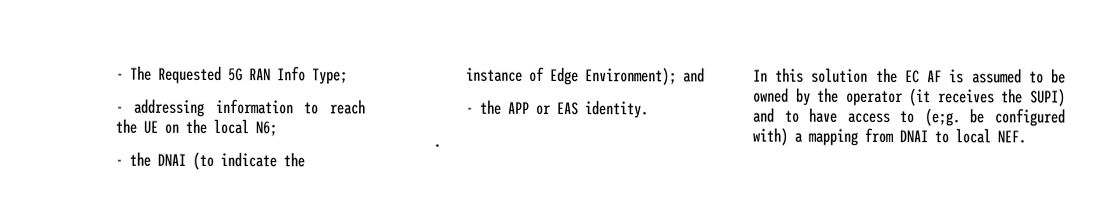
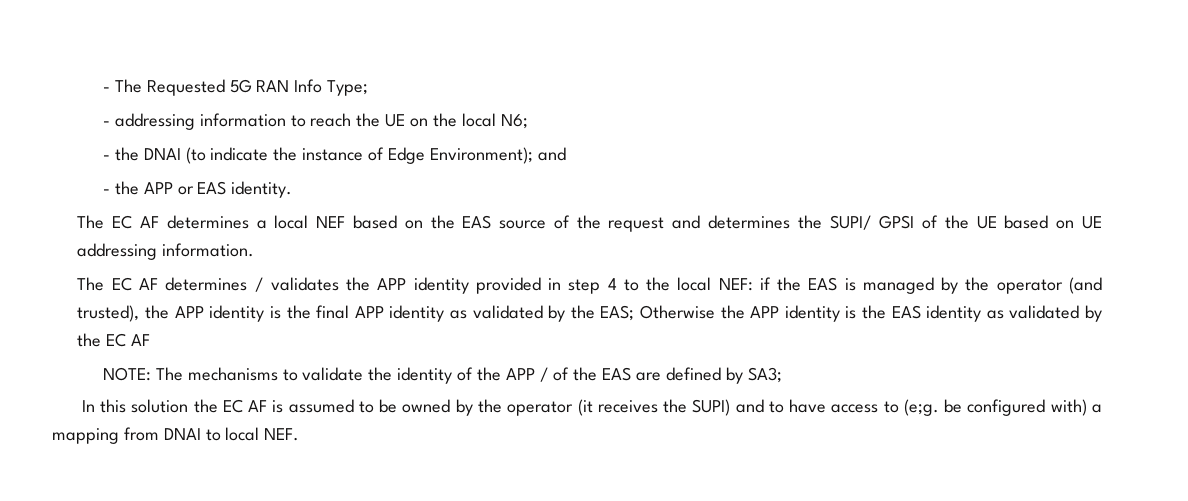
[433,143,442,148] . -> [77,215,1102,232] [77,243,255,260] [77,277,1102,294] [77,305,1103,322] [77,333,151,347] [102,367,782,384] The EC AF determines a local NEF based on the EAS source of the request and determines the SUPI/ GPSI of the UE based on UE addressing information. // The EC AF determines / validates the APP identity provided in step 4 to the local NEF: if the EAS is managed by the operator (and trusted), the APP identity is the final APP identity as validated by the EAS; Otherwise the APP identity is the EAS identity as validated by the EC AF // NOTE: The mechanisms to validate the identity of the APP / of the EAS are defined by SA3;

